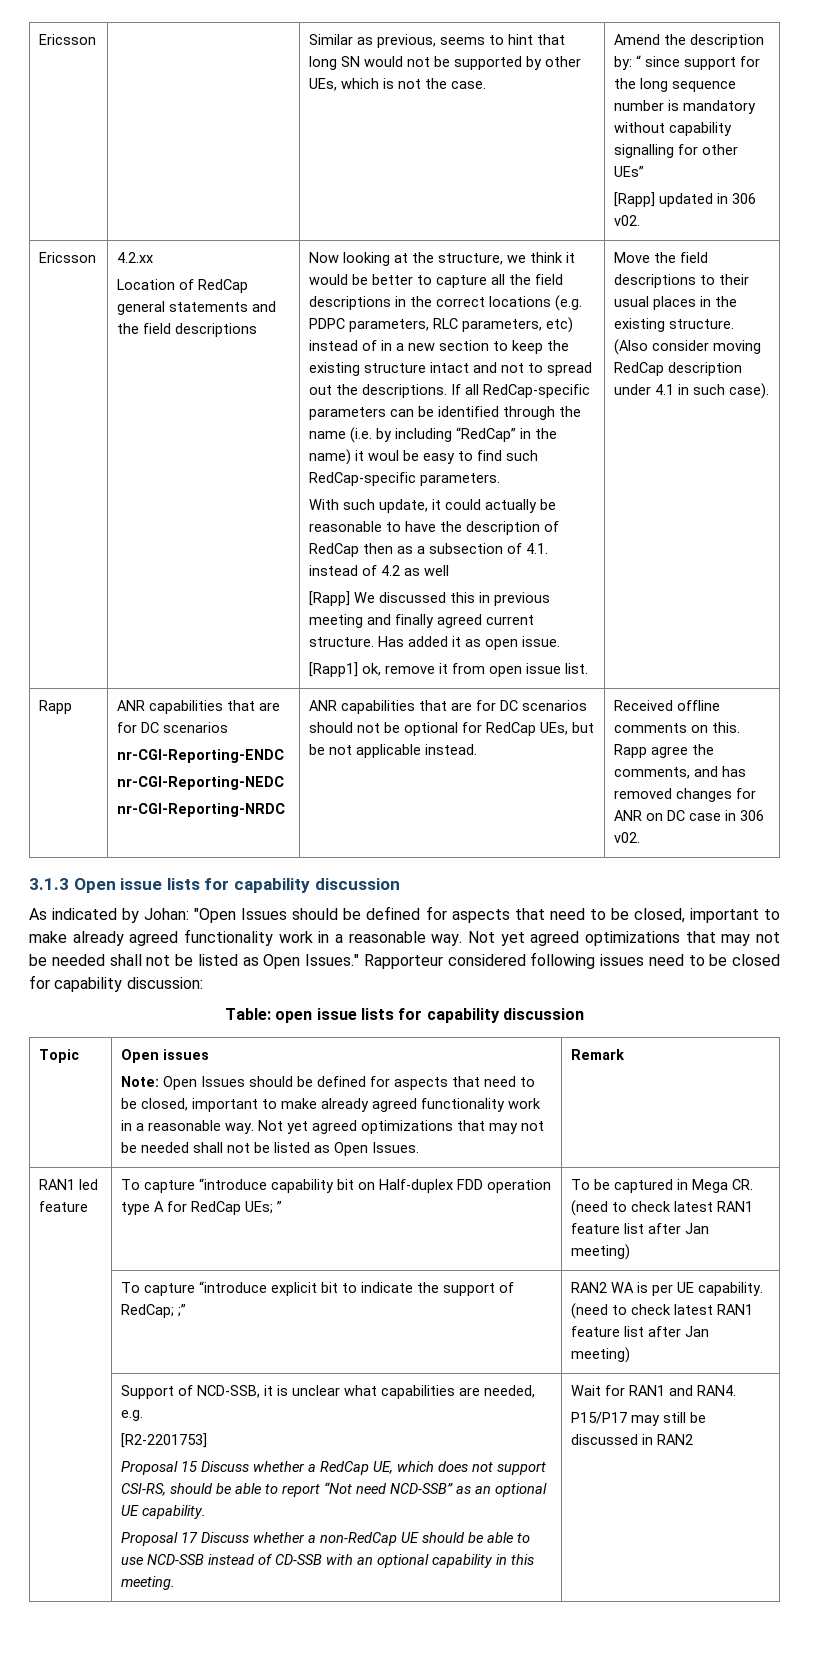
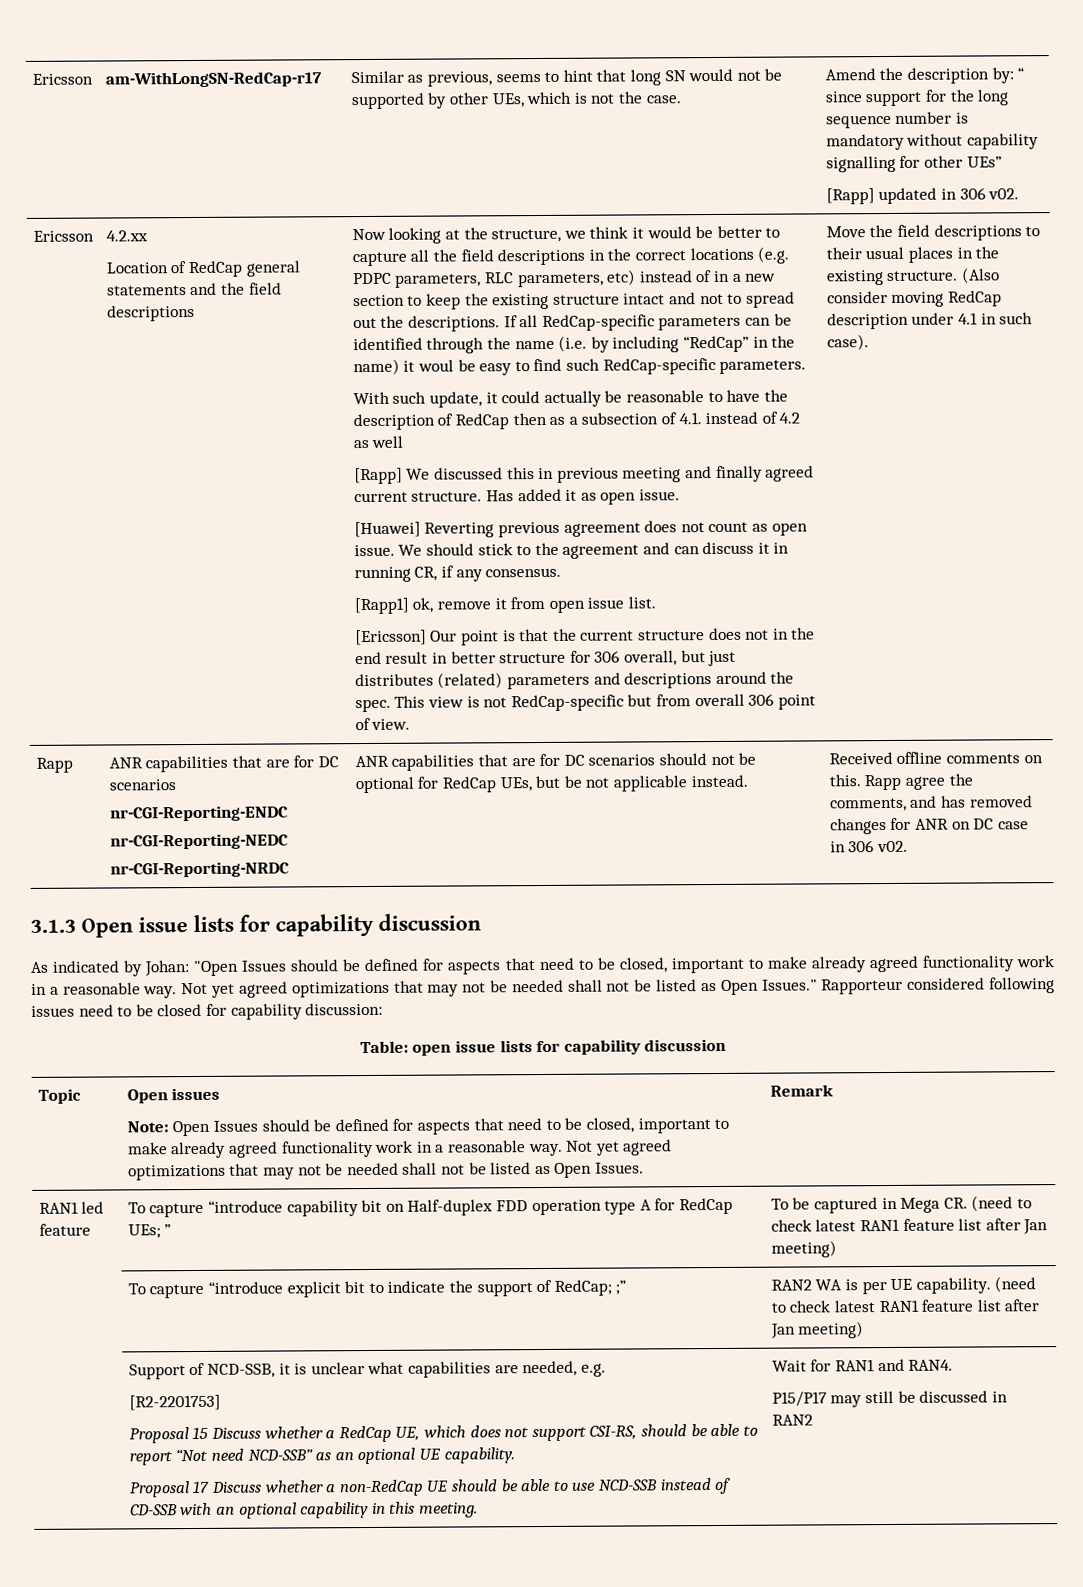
[39,34,97,45] Ericsson | -> [31,73,93,85] [104,71,322,88] Ericsson | am-WithLongSN-RedCap-r17
(561, 641) none -> [353,520,808,538] [353,541,790,559] [353,565,562,583] // [Huawei] Reverting previous agreement does not count as open issue. We should stick to the agreement and can discuss it in running CR, if any consensus.
(589, 668) none -> [354,627,816,646] [354,650,737,667] [354,671,795,690] [354,693,816,713] [354,717,411,731] // [Ericsson] Our point is that the current structure does not in the end result in better structure for 306 overall, but just distributes (related) parameters and descriptions around the spec. This view is not RedCap-specific but from overall 306 point of view.

